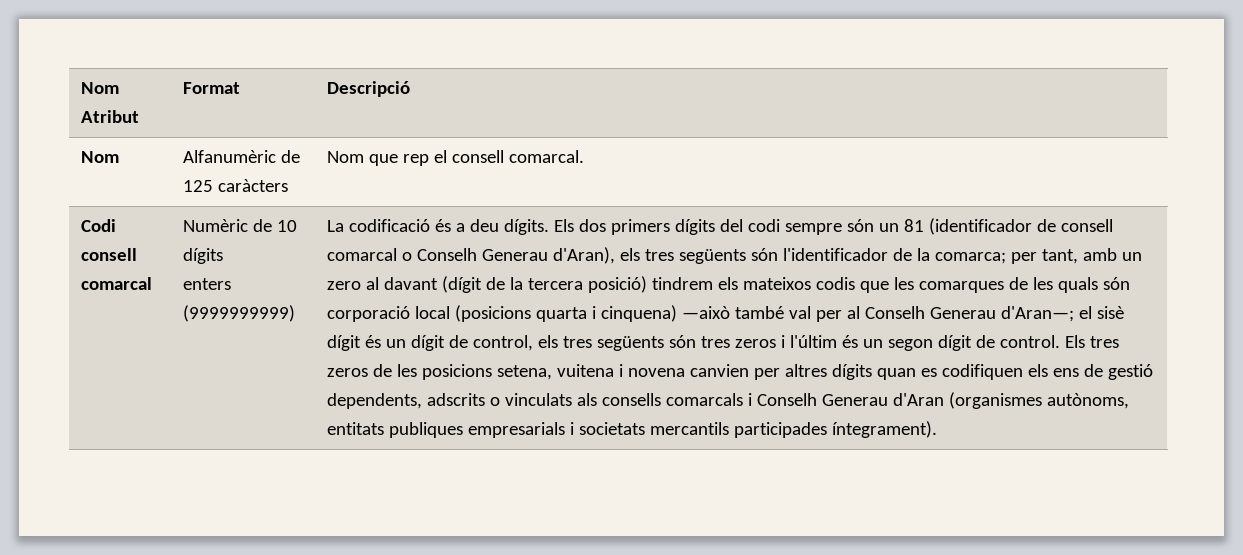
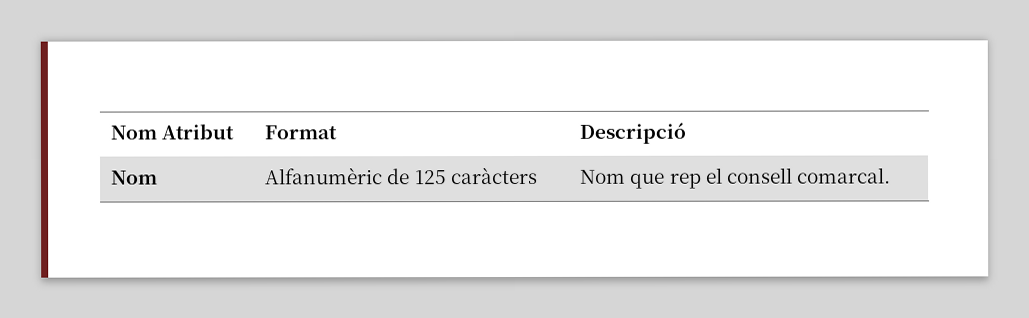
[80,219,116,232] [80,248,137,261] [80,277,152,290] [182,219,297,232] [182,248,223,264] [182,278,231,290] [182,305,295,322] [326,218,1113,235] [326,247,1142,264] [326,276,1130,293] [326,305,1124,322] [326,335,1119,351] [326,364,1153,380] [326,392,1129,409] [326,421,937,438] // Codi consell comarcal | Numèric de 10 dígits // enters (9999999999) | La codificació és a deu dígits. Els dos primers dígits del codi sempre són un 81 (identificador de consell comarcal o Conselh Generau d'Aran), els tres següents són l'identificador de la comarca; per tant, amb un zero al davant (dígit de la tercera posició) tindrem els mateixos codis que les comarques de les quals són corporació local (posicions quarta i cinquena) —això també val per al Conselh Generau d'Aran—; el sisè dígit és un dígit de control, els tres següents són tres zeros i l'últim és un segon dígit de control. Els tres zeros de les posicions setena, vuitena i novena canvien per altres dígits quan es codifiquen els ens de gestió dependents, adscrits o vinculats als consells comarcals i Conselh Generau d'Aran (organismes autònoms, entitats publiques empresarials i societats mercantils participades íntegrament). -> (891, 175) none

